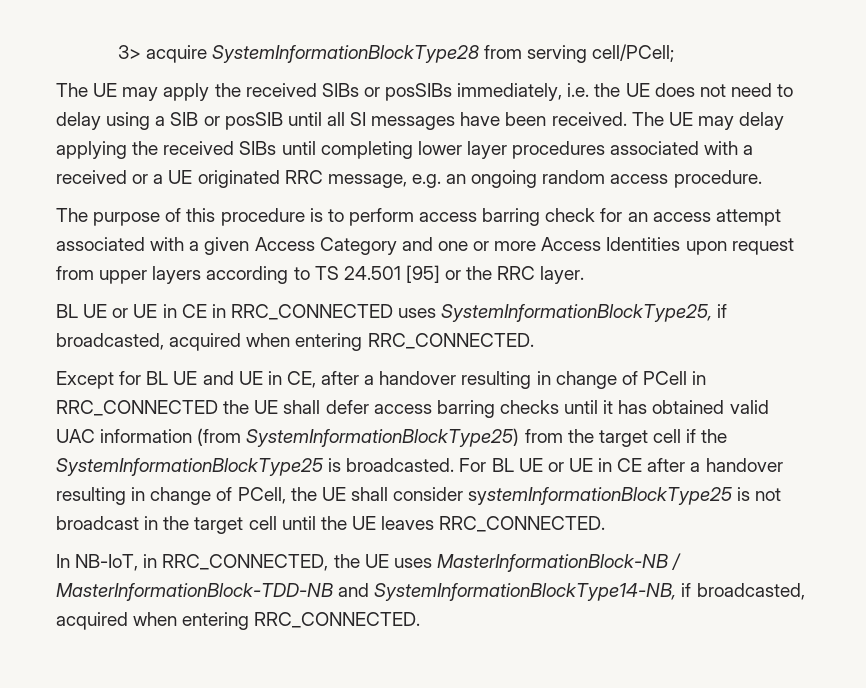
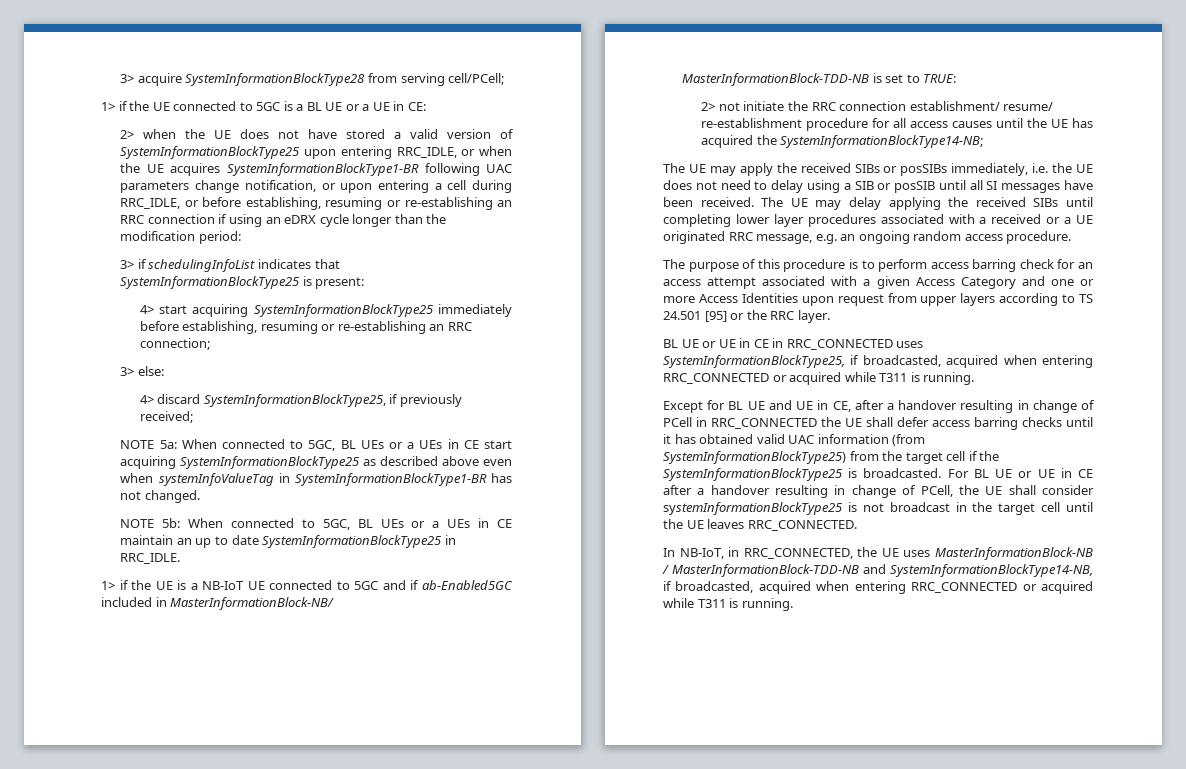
(675, 53) none -> [101,101,426,111] [120,129,514,139] [120,146,512,159] [120,163,512,176] [120,180,512,193] [120,197,512,210] [120,214,447,227] [120,231,241,244] [120,259,340,272] [120,276,365,289] [139,304,512,317] [139,321,472,334] [139,338,210,350] [120,366,164,376] [139,394,462,407] [139,411,193,423] [120,439,513,451] [120,456,512,469] [120,473,512,486] [120,490,200,503] [120,518,512,530] [120,535,456,548] [120,553,181,564] [101,580,513,590] [101,597,335,610] [682,73,957,86] [701,101,1054,111] [701,118,1093,131] [701,135,984,148] // 1> if the UE connected to 5GC is a BL UE or a UE in CE: // 2> when the UE does not have stored a valid version of SystemInformationBlockType25 upon entering RRC_IDLE, or when the UE acquires SystemInformationBlockType1-BR following UAC parameters change notification, or upon entering a cell during RRC_IDLE, or before establishing, resuming or re-establishing an RRC connection if using an eDRX cycle longer than the modification period: // 3> if schedulingInfoList indicates that SystemInformationBlockType25 is present: // 4> start acquiring SystemInformationBlockType25 immediately before establishing, resuming or re-establishing an RRC connection; // 3> else: // 4> discard SystemInformationBlockType25, if previously received; // NOTE 5a: When connected to 5GC, BL UEs or a UEs in CE start acquiring SystemInformationBlockType25 as described above even when systemInfoValueTag in SystemInformationBlockType1-BR has not changed. // NOTE 5b: When connected to 5GC, BL UEs or a UEs in CE maintain an up to date SystemInformationBlockType25 in RRC_IDLE. // 1> if the UE is a NB-IoT UE connected to 5GC and if ab-Enabled5GC included in MasterInformationBlock-NB/ MasterInformationBlock-TDD-NB is set to TRUE: // 2> not initiate the RRC connection establishment/ resume/ re-establishment procedure for all access causes until the UE has acquired the SystemInformationBlockType14-NB;
[367,333,534,349] RRC_CONNECTED. -> [663,372,975,385] RRC_CONNECTED or acquired while T311 is running.
[254,612,421,628] RRC_CONNECTED. -> [911,581,1093,594] [663,598,793,611] RRC_CONNECTED or acquired while T311 is running.

